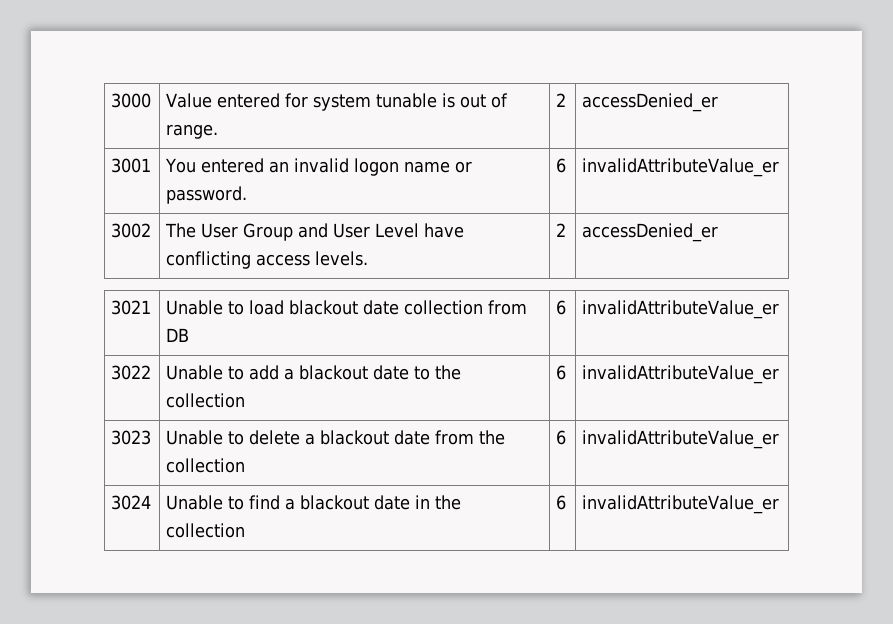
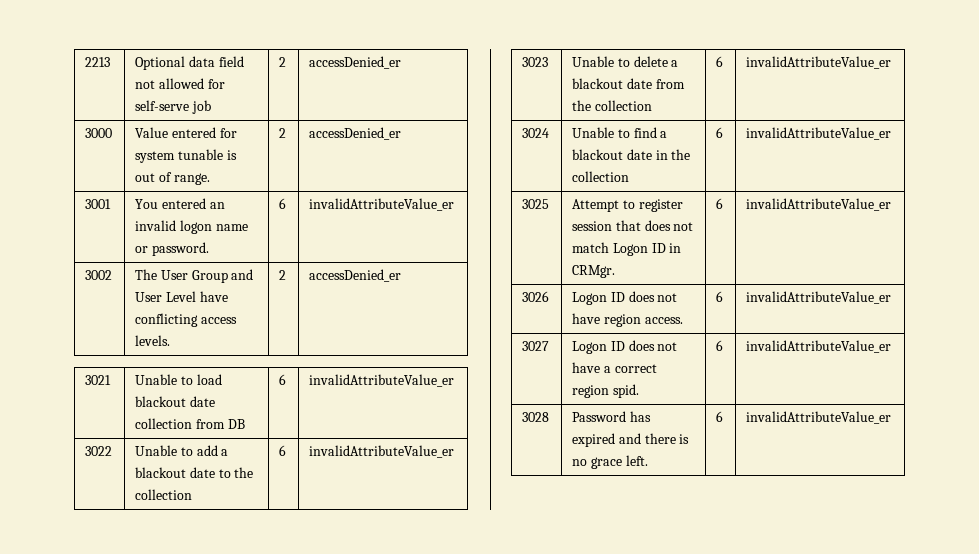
(111, 100) none -> [85,57,111,67] [135,56,244,70] [135,78,225,89] [135,100,211,114] [279,57,287,67] [309,56,402,69] 2213 | Optional data field not allowed for self-serve job | 2 | accessDenied_er //
(780, 504) none -> [522,199,550,209] [572,199,683,212] [572,220,694,231] [572,242,682,256] [572,265,616,278] [716,198,724,209] [746,198,892,211] [522,291,550,302] [572,291,678,305] [572,313,683,327] [716,291,724,302] [746,291,892,304] [522,341,550,351] [572,340,678,354] [572,362,657,373] [572,384,639,398] [716,340,724,351] [746,340,892,353] [522,412,550,422] [572,411,651,422] [572,433,690,447] [572,455,648,469] [716,411,724,422] [746,411,892,424] // 3025 | Attempt to register session that does not match Logon ID in CRMgr. | 6 | invalidAttributeValue_er // 3026 | Logon ID does not have region access. | 6 | invalidAttributeValue_er // 3027 | Logon ID does not have a correct region spid. | 6 | invalidAttributeValue_er // 3028 | Password has expired and there is no grace left. | 6 | invalidAttributeValue_er

